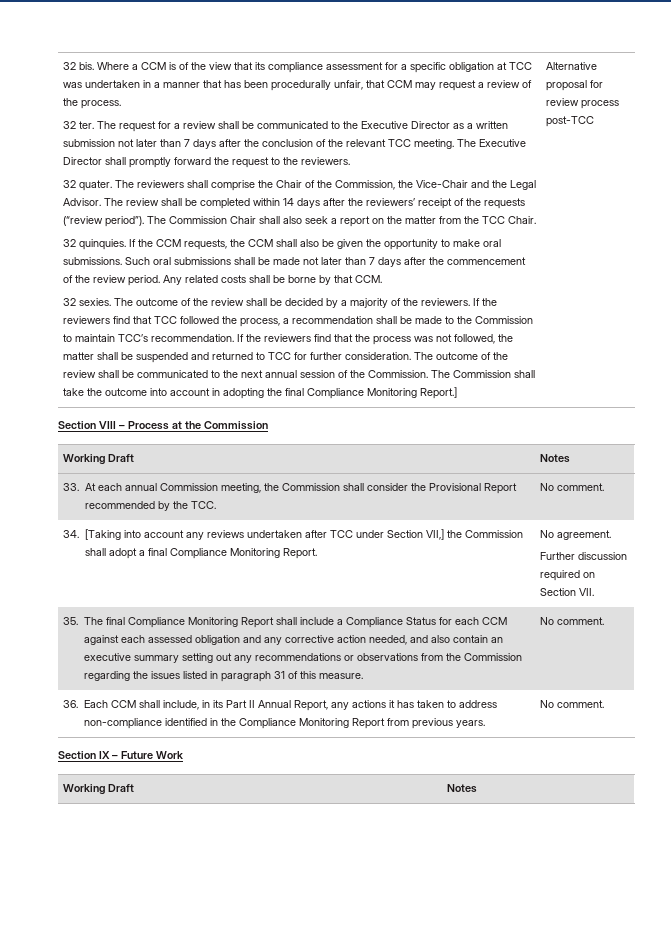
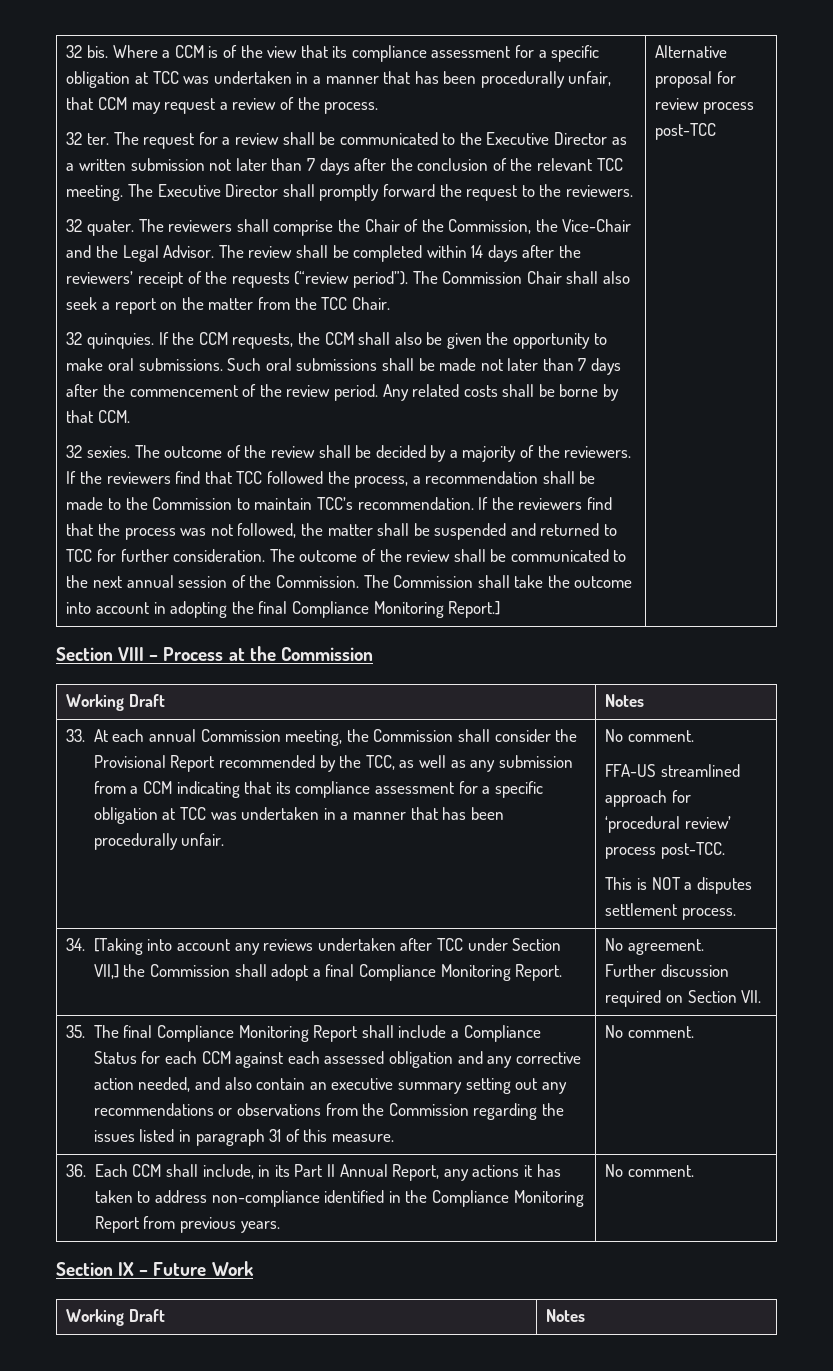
[190,501,216,509] [540,483,605,491] TCC. | No comment. -> [365,755,573,772] [93,781,543,798] [93,807,504,824] [93,833,225,850] [605,729,694,742] [605,764,740,777] [605,790,691,807] [605,816,731,833] [605,842,725,859] [605,877,752,894] [605,903,736,920] TCC, as well as any submission from a CCM indicating that its compliance assessment for a specific obligation at TCC was undertaken in a manner that has been procedurally unfair. | No comment. // FFA-US streamlined approach for ‘procedural review’ process post-TCC. // This is NOT a disputes settlement process.

